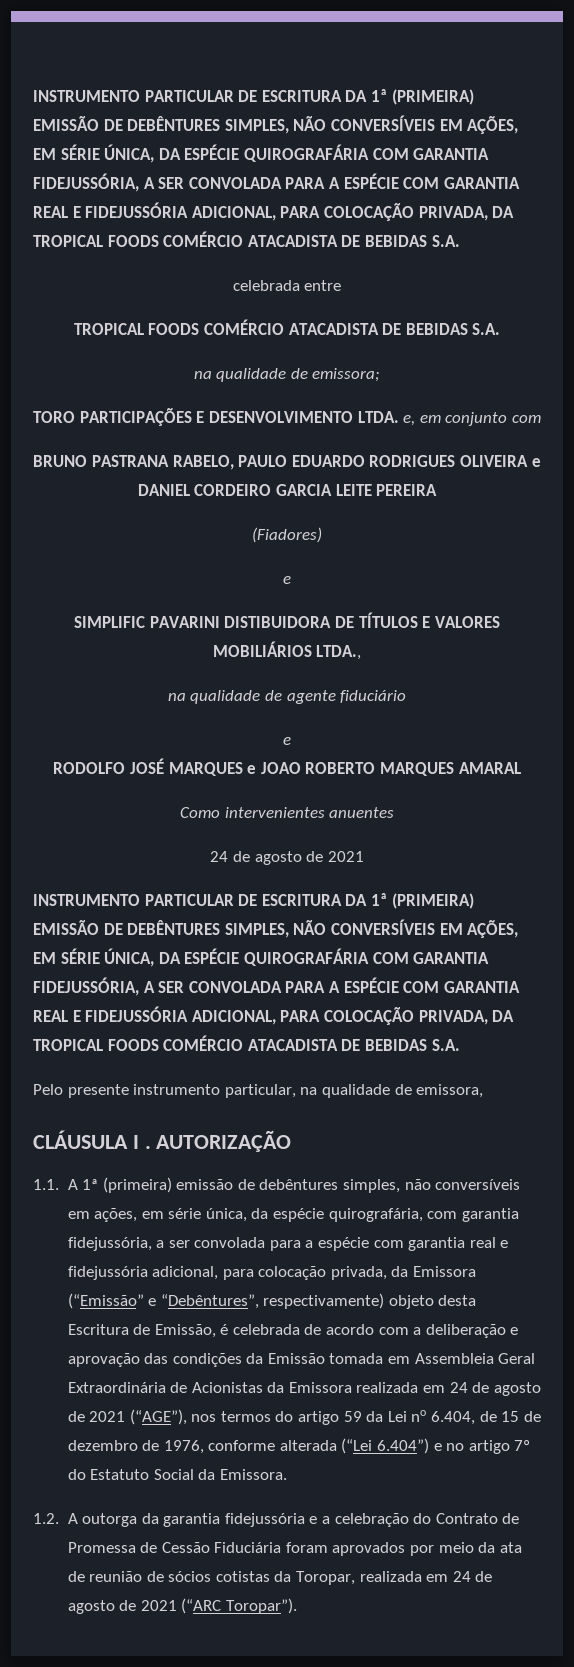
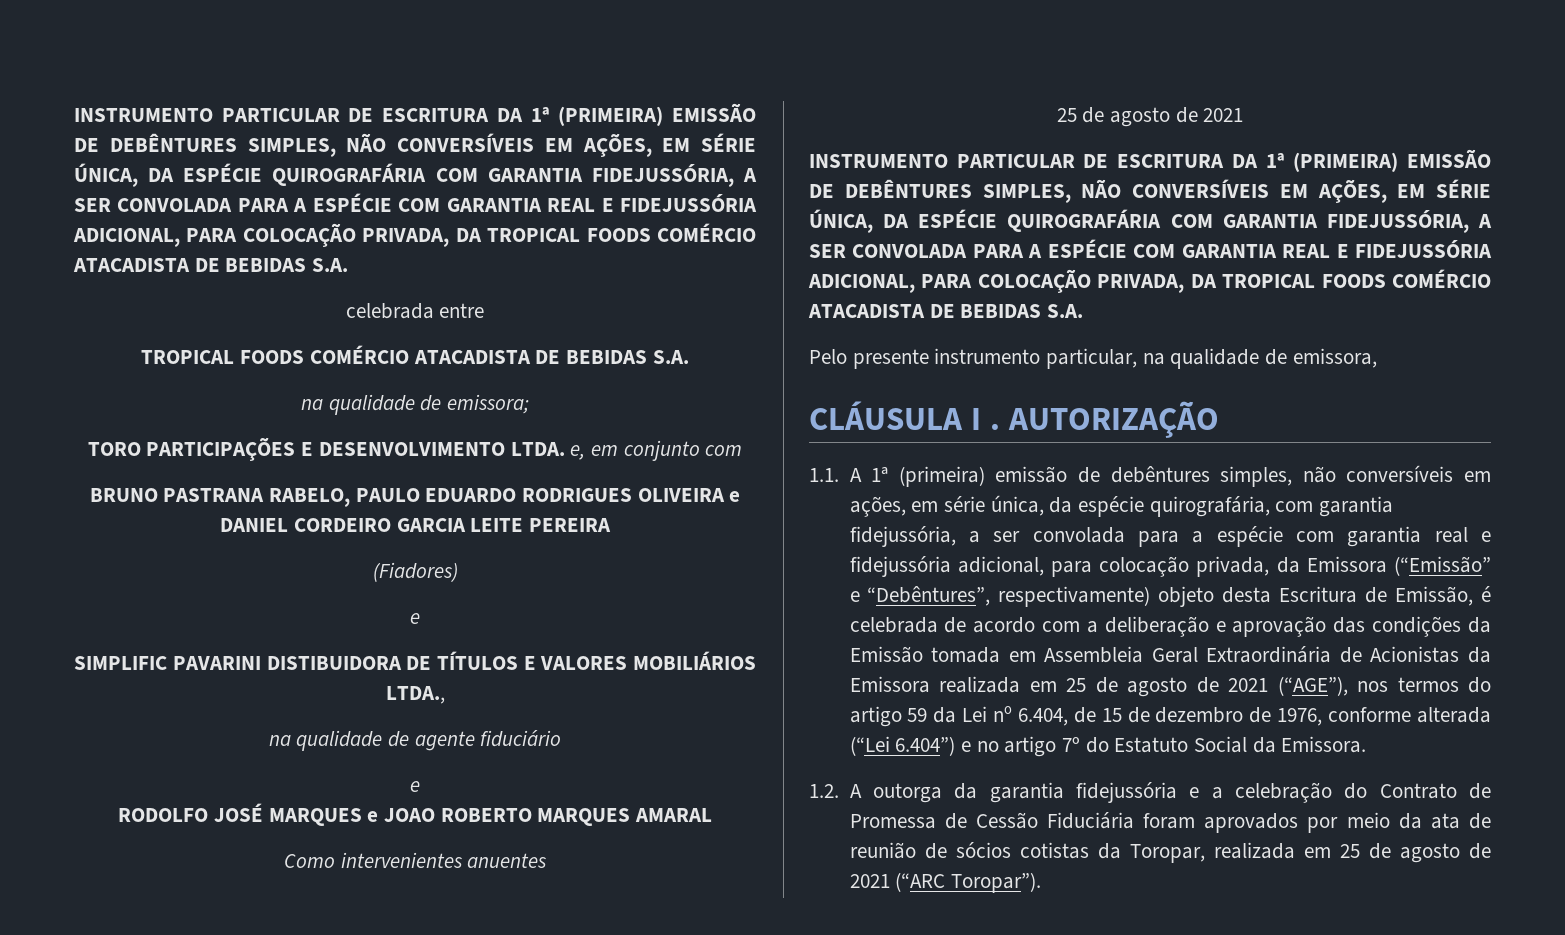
[210,851,229,862] 24 -> [1056,108,1077,122] 25
[449,1382,468,1393] 24 -> [1066,678,1086,692] 25
[452,1571,471,1582] 24 -> [1339,844,1360,858] 25

